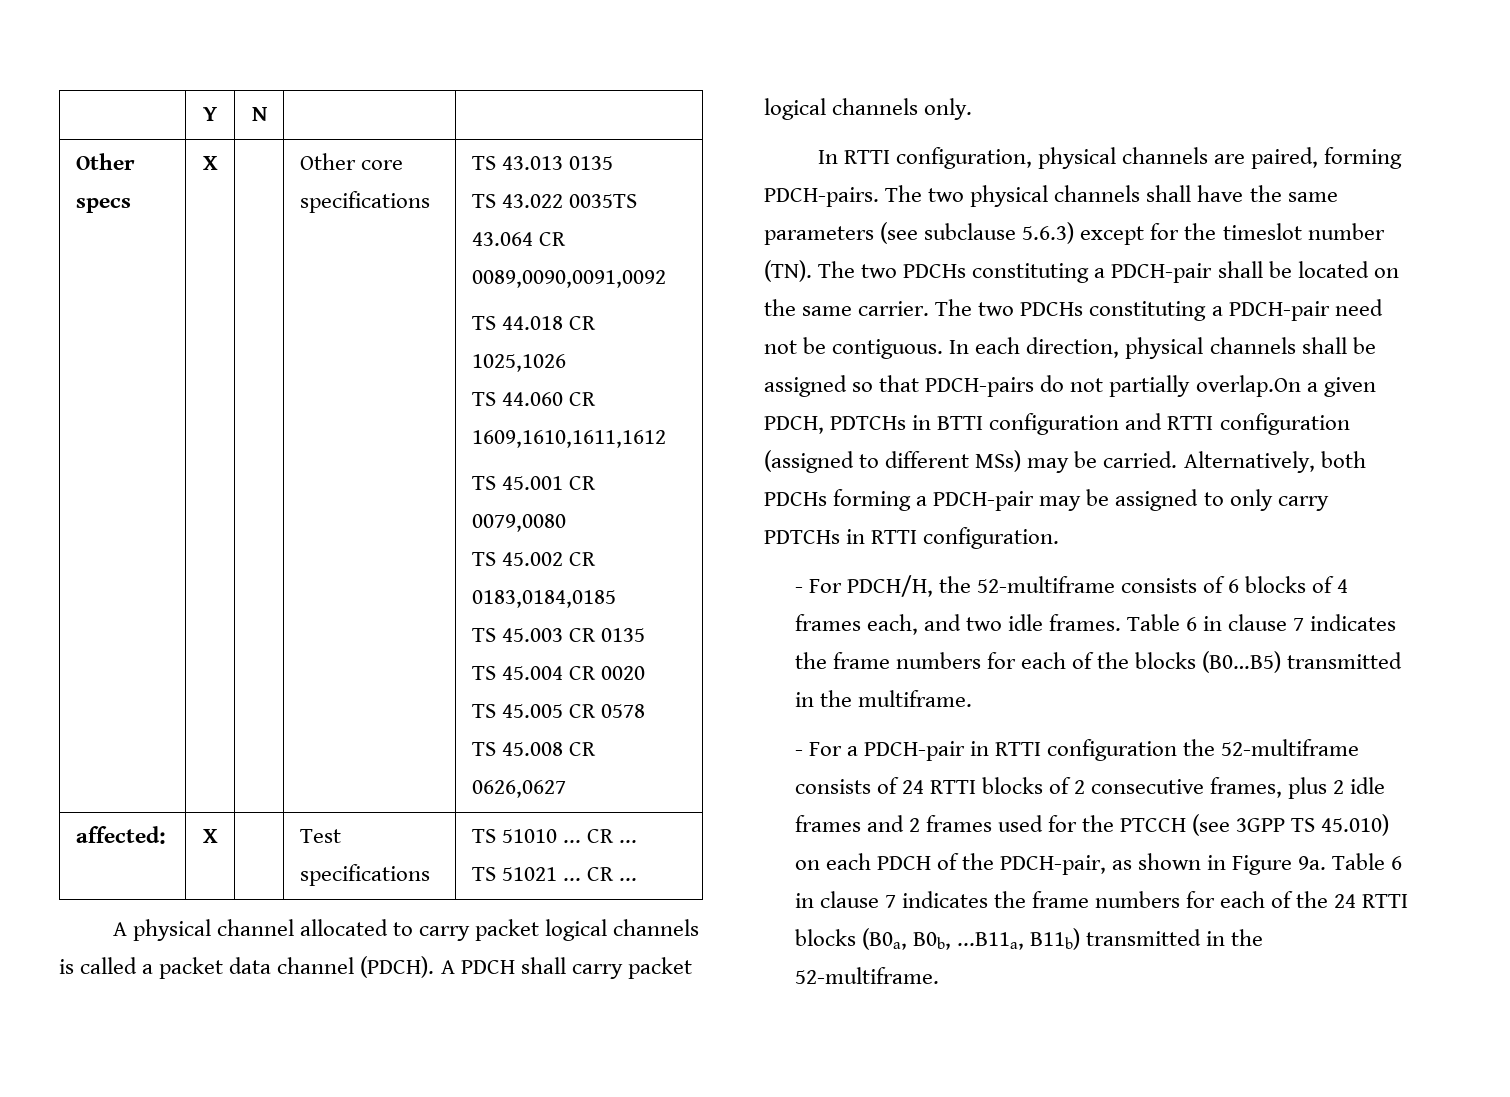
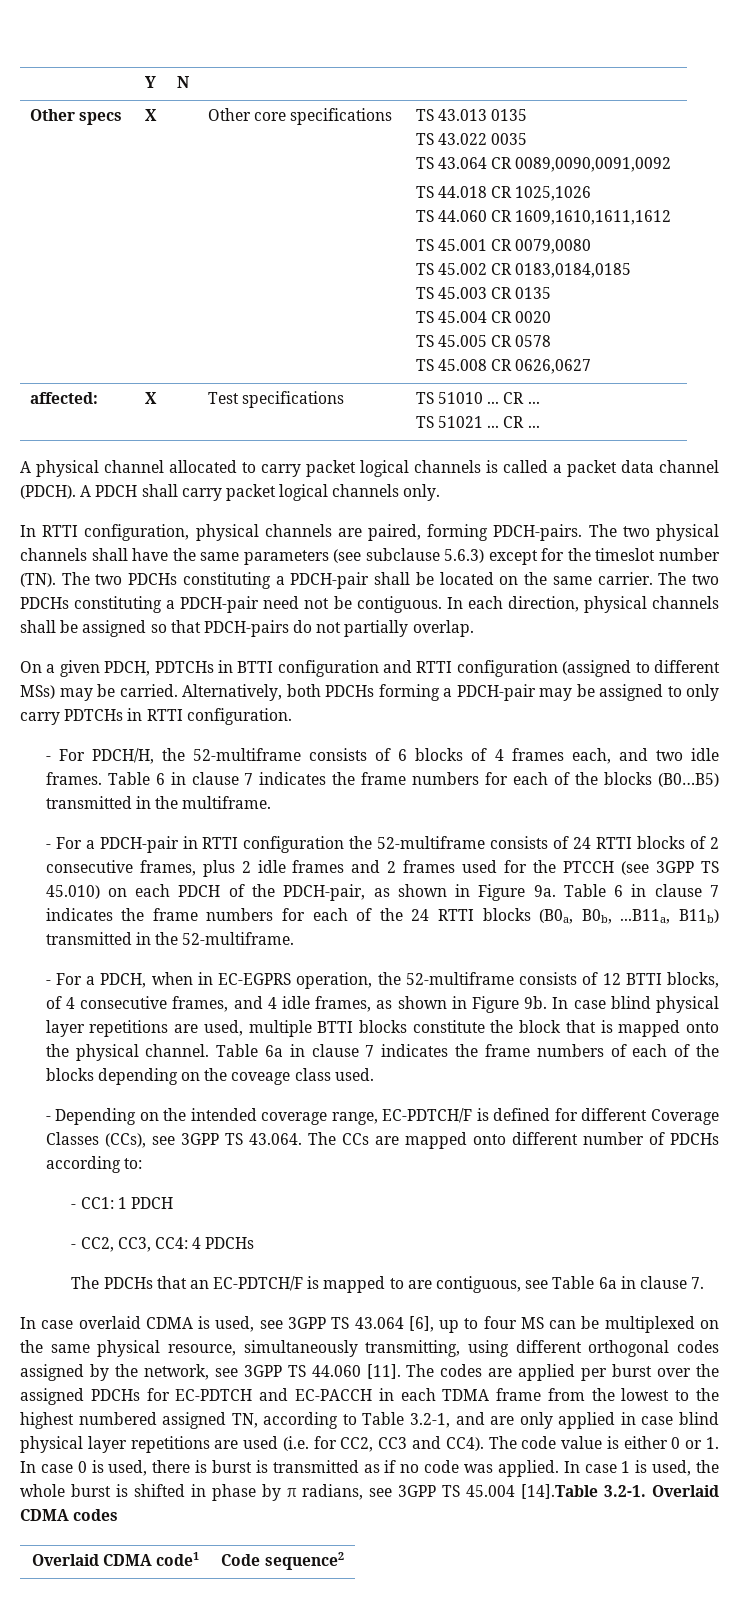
[568,194,637,208] 0035TS -> [491,133,528,145] [415,157,434,169] 0035 // TS
[1195,375,1301,397] overlap.On -> [412,620,474,637] [20,661,42,673] overlap. // On
(939, 975) none -> [45,972,719,989] [45,996,719,1013] [45,1020,720,1037] [45,1044,719,1061] [45,1068,374,1085] [45,1108,720,1125] [45,1132,720,1149] [45,1156,142,1173] [71,1197,173,1209] [71,1237,255,1252] [71,1276,705,1293] [20,1316,720,1333] [20,1340,719,1357] [20,1364,719,1381] [20,1388,720,1405] [20,1412,719,1429] [20,1436,720,1453] [20,1460,720,1477] [20,1484,719,1501] [20,1509,119,1521] [31,1552,200,1566] [221,1552,344,1570] // - For a PDCH, when in EC-EGPRS operation, the 52-multiframe consists of 12 BTTI blocks, of 4 consecutive frames, and 4 idle frames, as shown in Figure 9b. In case blind physical layer repetitions are used, multiple BTTI blocks constitute the block that is mapped onto the physical channel. Table 6a in clause 7 indicates the frame numbers of each of the blocks depending on the coveage class used. // - Depending on the intended coverage range, EC-PDTCH/F is defined for different Coverage Classes (CCs), see 3GPP TS 43.064. The CCs are mapped onto different number of PDCHs according to: // - CC1: 1 PDCH // - CC2, CC3, CC4: 4 PDCHs // The PDCHs that an EC-PDTCH/F is mapped to are contiguous, see Table 6a in clause 7. // In case overlaid CDMA is used, see 3GPP TS 43.064 [6], up to four MS can be multiplexed on the same physical resource, simultaneously transmitting, using different orthogonal codes assigned by the network, see 3GPP TS 44.060 [11]. The codes are applied per burst over the assigned PDCHs for EC-PDTCH and EC-PACCH in each TDMA frame from the lowest to the highest numbered assigned TN, according to Table 3.2-1, and are only applied in case blind physical layer repetitions are used (i.e. for CC2, CC3 and CC4). The code value is either 0 or 1. In case 0 is used, there is burst is transmitted as if no code was applied. In case 1 is used, the whole burst is shifted in phase by π radians, see 3GPP TS 45.004 [14].Table 3.2-1. Overlaid CDMA codes // Overlaid CDMA code1 | Code sequence2

